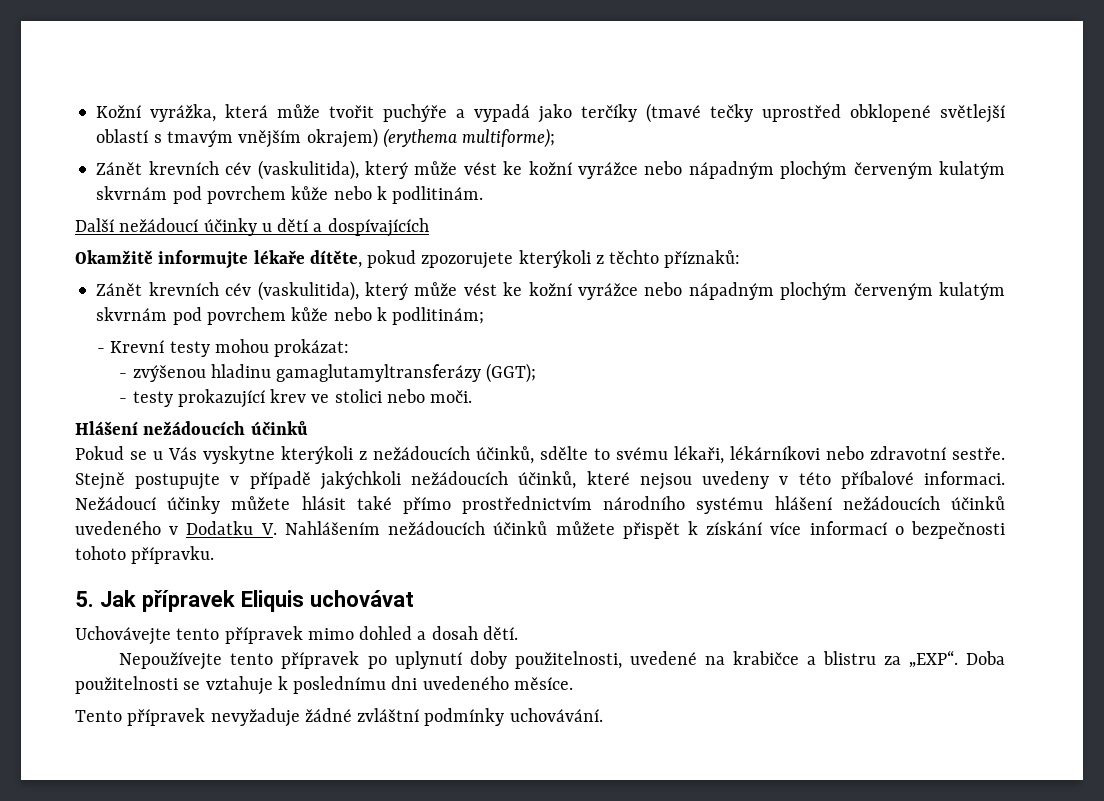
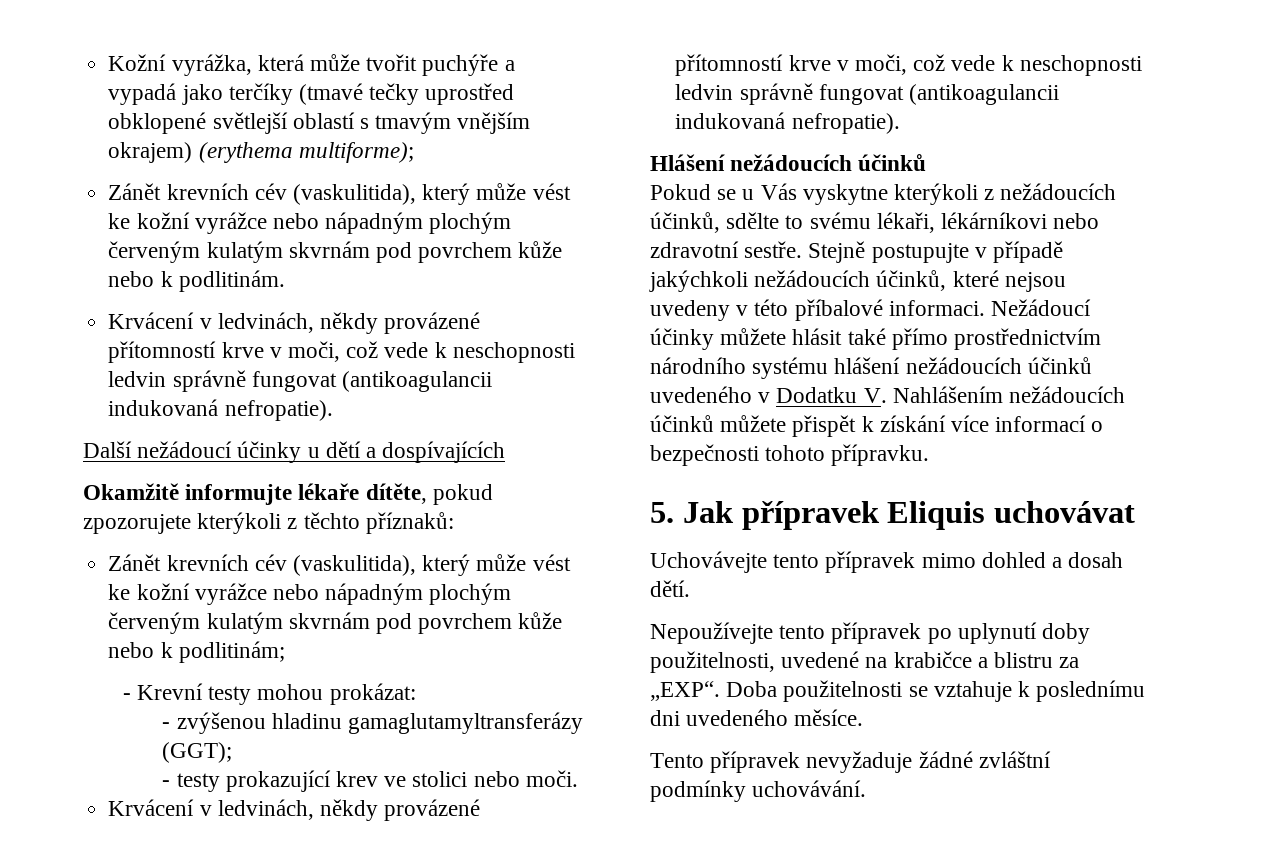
(484, 195) none -> [108,312,481,334] [108,341,575,363] [108,370,492,392] [108,399,333,421] // Krvácení v ledvinách, někdy provázené přítomností krve v moči, což vede k neschopnosti ledvin správně fungovat (antikoagulancii indukovaná nefropatie).
(473, 396) none -> [108,799,481,821] [675,54,1142,76] [675,83,1059,105] [675,112,900,134] // Krvácení v ledvinách, někdy provázené přítomností krve v moči, což vede k neschopnosti ledvin správně fungovat (antikoagulancii indukovaná nefropatie).

